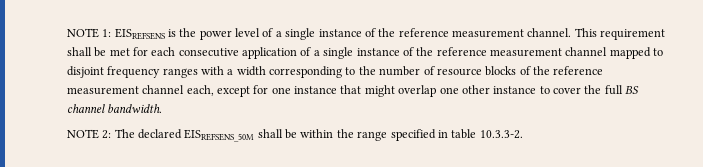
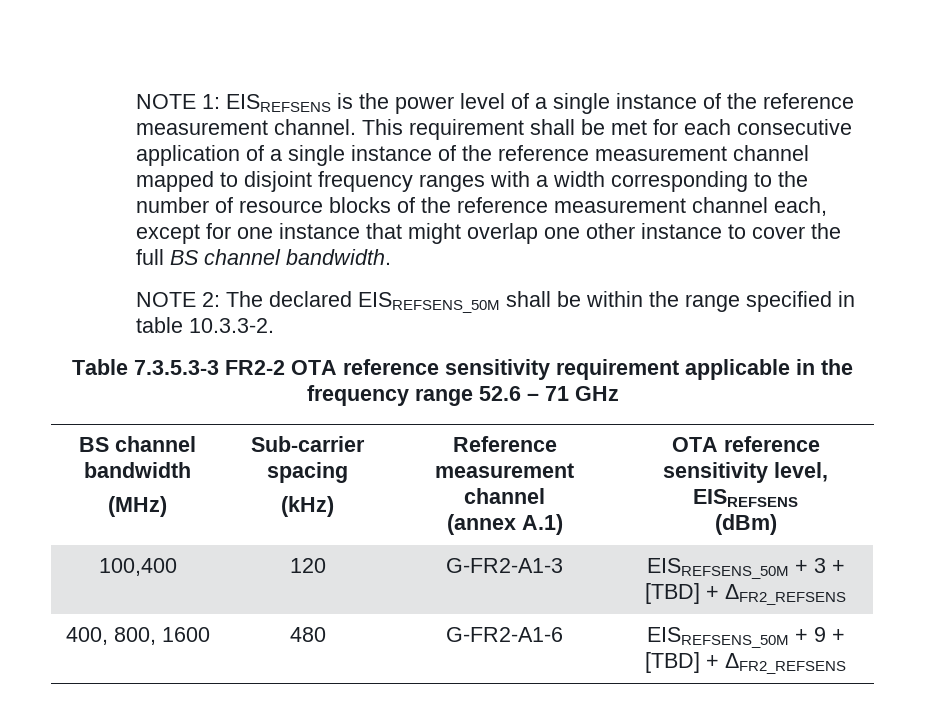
(523, 134) none -> [72,359,853,380] [306,385,619,406] [79,436,196,452] [84,462,191,478] [108,496,167,517] [251,436,365,452] [267,462,348,483] [281,496,334,517] [452,436,557,452] [435,463,574,478] [464,488,545,504] [446,514,563,535] [671,436,820,452] [663,462,828,483] [693,489,798,507] [714,514,777,535] [98,558,177,576] [289,558,326,573] [446,558,563,573] [646,558,845,579] [645,583,846,605] [65,627,210,645] [289,627,326,642] [446,627,563,642] [646,627,845,648] [645,652,846,674] // Table 7.3.5.3-3 FR2-2 OTA reference sensitivity requirement applicable in the frequency range 52.6 – 71 GHz // BS channel bandwidth // (MHz) | Sub-carrier spacing // (kHz) | Reference measurement channel // (annex A.1) | OTA reference sensitivity level, EISREFSENS // (dBm) // 100,400 | 120 | G-FR2-A1-3 | EISREFSENS_50M + 3 + [TBD] + ΔFR2_REFSENS // 400, 800, 1600 | 480 | G-FR2-A1-6 | EISREFSENS_50M + 9 + [TBD] + ΔFR2_REFSENS

